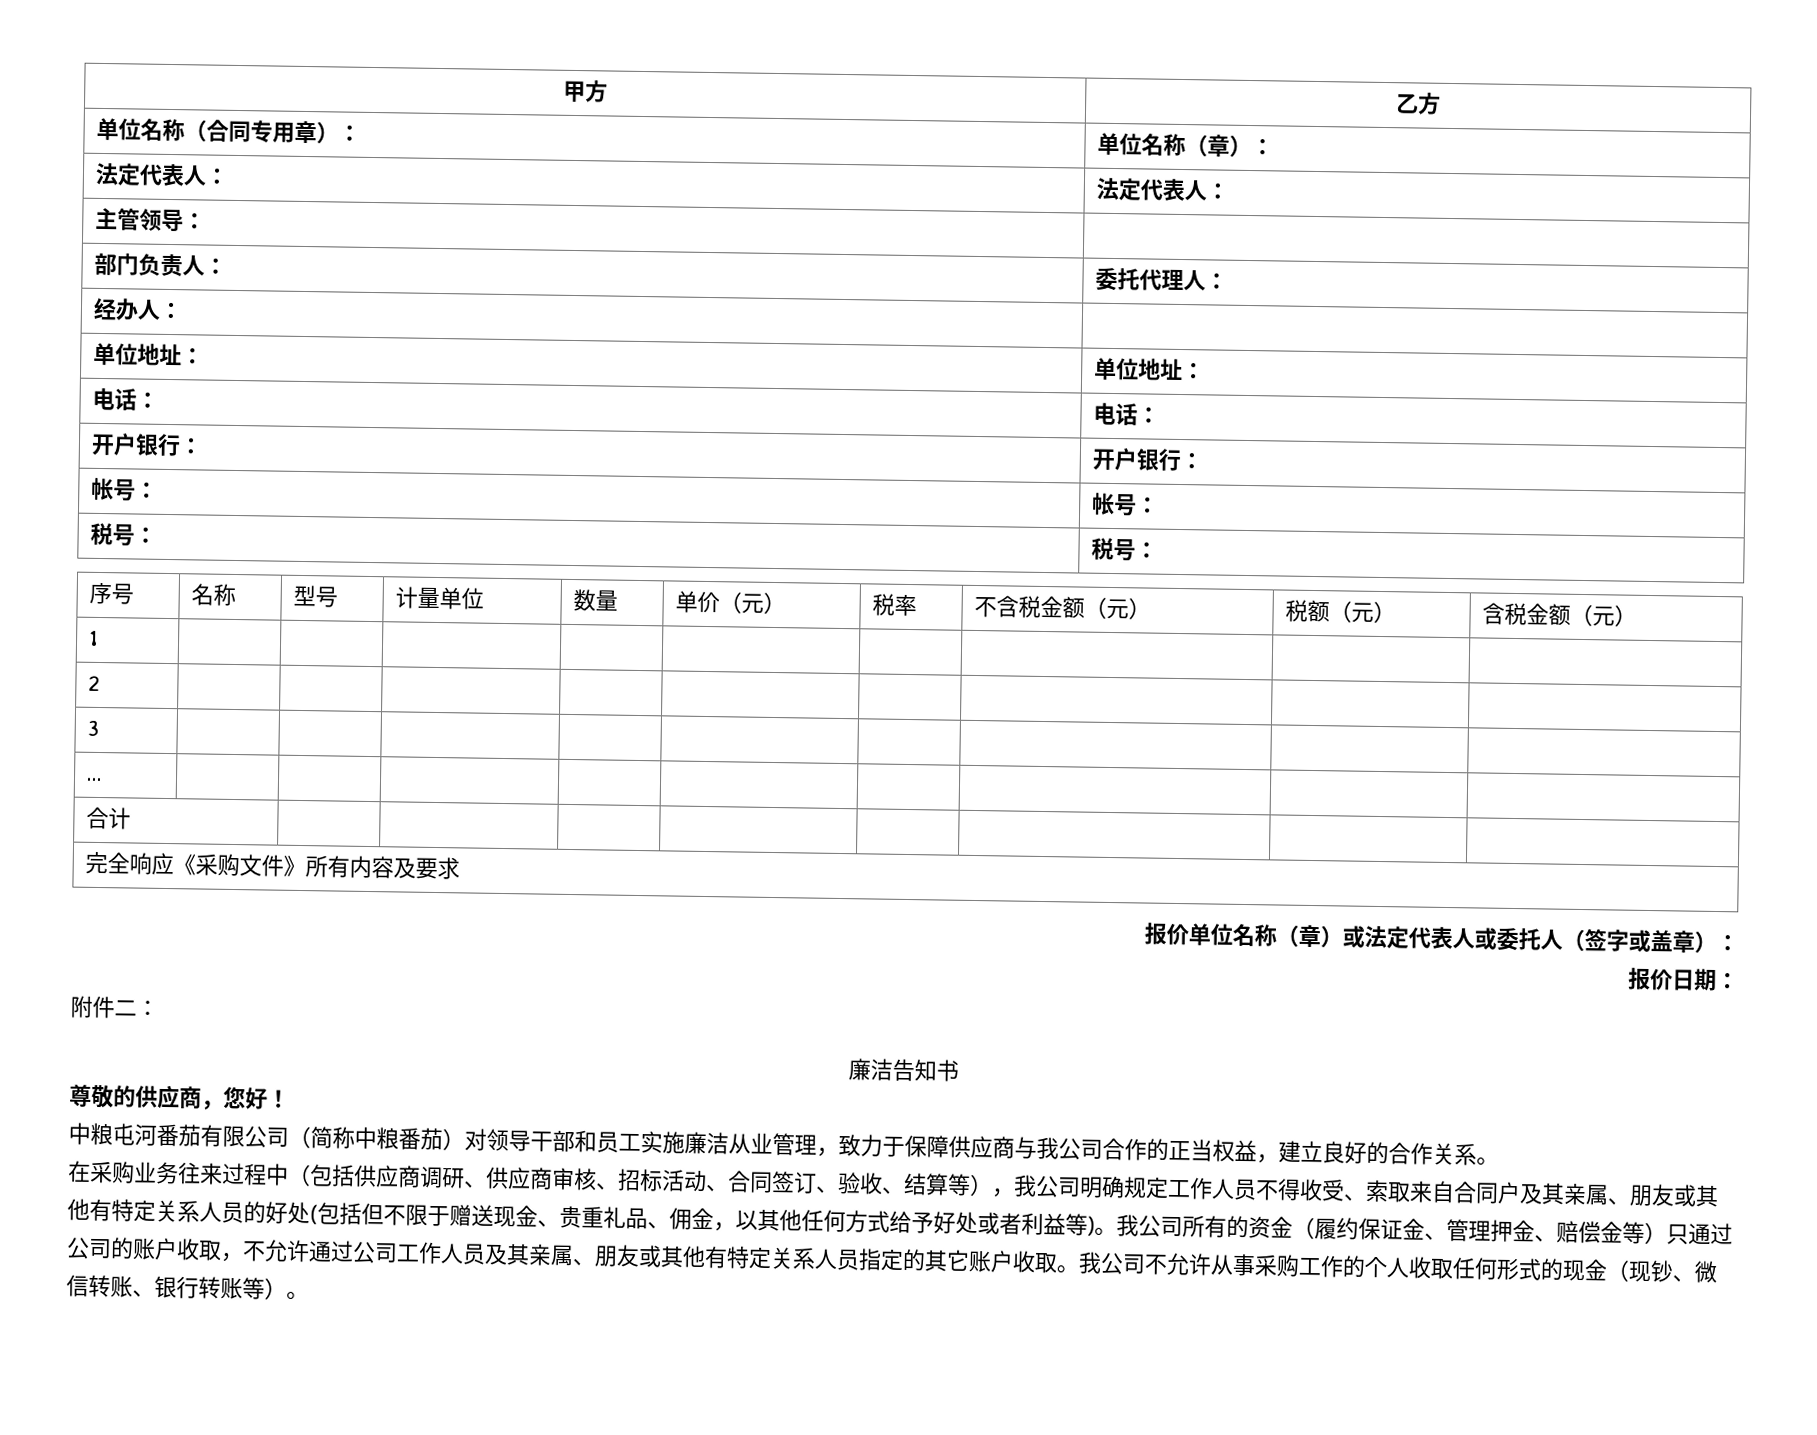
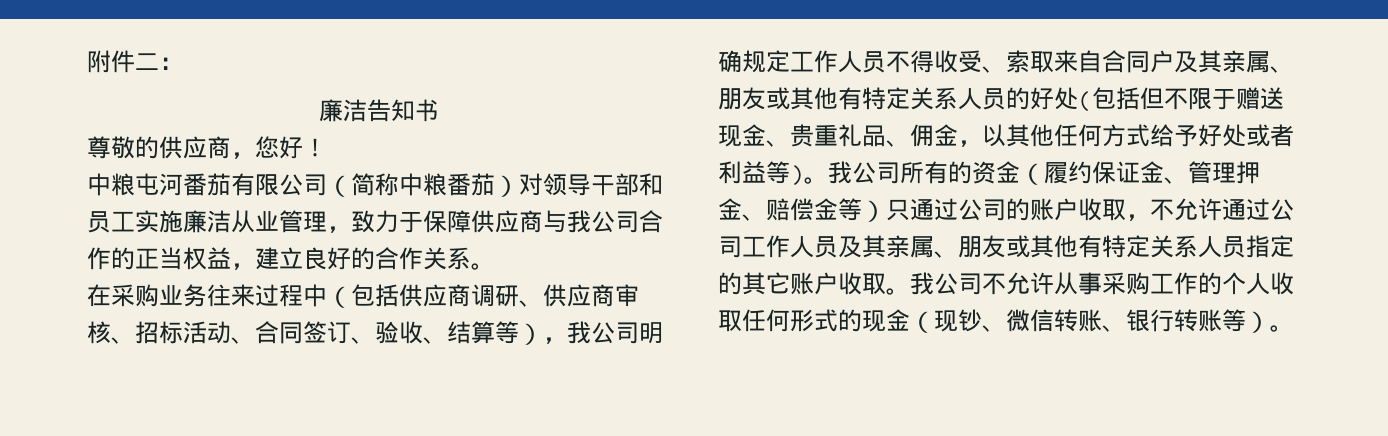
[563,80,608,103] [1396,92,1441,115] [96,117,362,144] [1097,132,1275,158] [95,162,230,187] [1096,177,1230,202] [95,207,207,232] [94,252,228,277] [1095,267,1229,291] [93,297,184,321] [93,342,205,366] [1094,357,1206,381] [92,387,160,411] [1093,402,1161,426] [91,433,204,457] [1092,448,1204,472] [91,477,159,502] [1092,492,1160,517] [90,522,158,547] [1091,537,1159,562] [89,582,135,605] [191,583,237,607] [293,584,339,608] [395,586,485,610] [573,589,619,612] [675,590,787,615] [872,593,918,617] [974,595,1152,620] [1285,599,1397,624] [1482,602,1638,627] [88,630,100,646] [88,675,101,692] [87,720,100,737] [86,777,104,782] [86,806,132,830] [85,851,461,880] [1144,922,1739,954] [1628,967,1739,992] 甲方 | 乙方 // 单位名称（合同专用章）： | 单位名称（章）： // 法定代表人： | 法定代表人： // 主管领导： | // 部门负责人： | 委托代理人： // 经办人： | // 单位地址： | 单位地址： // 电话： | 电话： // 开户银行： | 开户银行： // 帐号： | 帐号： // 税号： | 税号： // 序号 | 名称 | 型号 | 计量单位 | 数量 | 单价（元） | 税率 | 不含税金额（元） | 税额（元） | 含税金额（元） // 1 | | | | | | | | | // 2 | | | | | | | | | // 3 | | | | | | | | | // ... | | | | | | | | | // 合计 | | | | | | | | // 完全响应《采购文件》所有内容及要求 // 报价单位名称（章）或法定代表人或委托人（签字或盖章）： // 报价日期： // -> (87, 61) none

